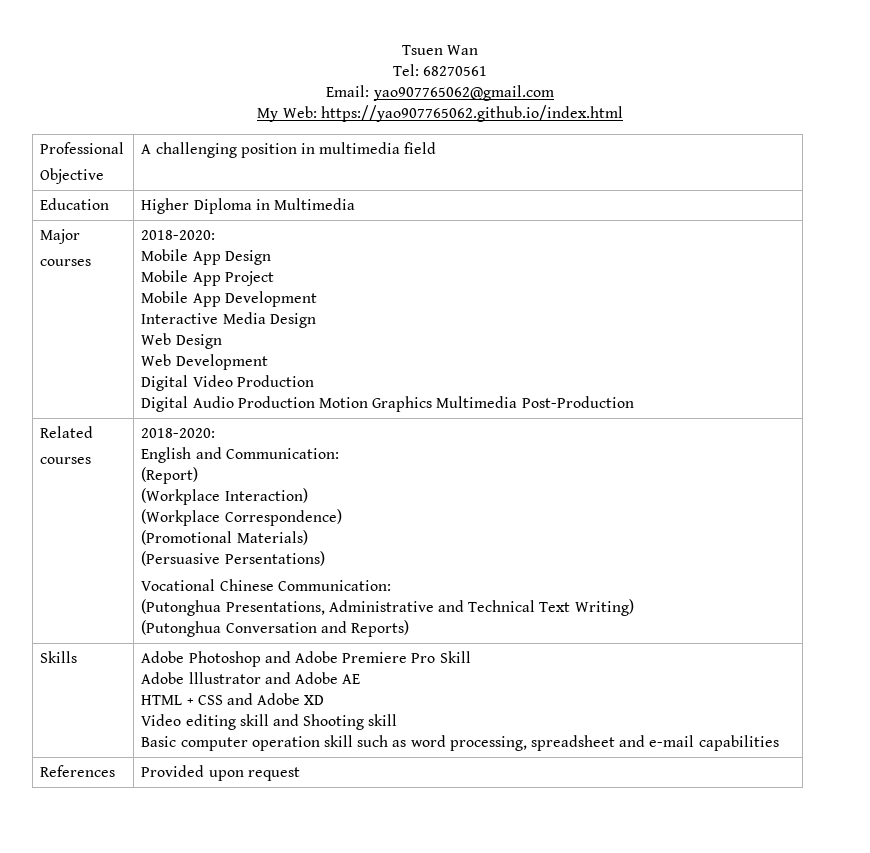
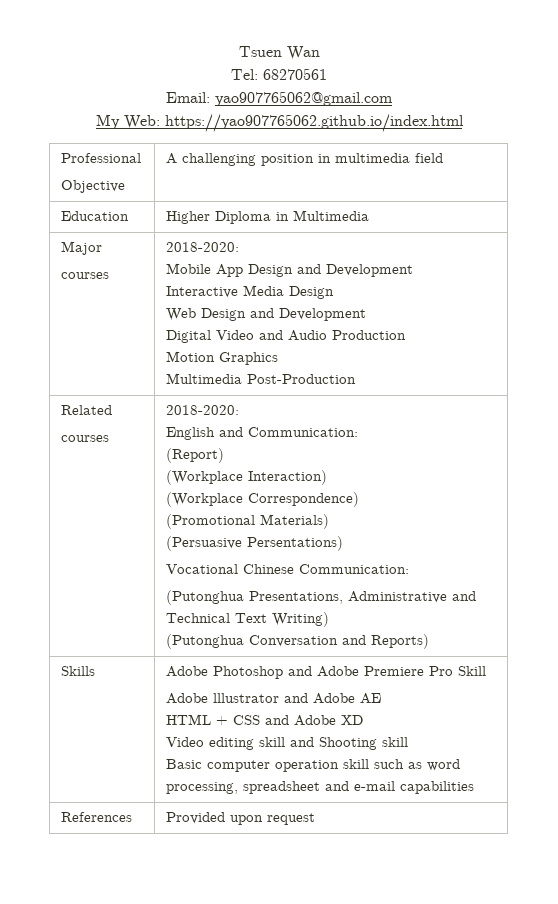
[141,270,274,286] [141,291,221,307] // Mobile App Project // Mobile App -> [297,264,322,274] and
[141,354,172,366] // Web -> [250,308,275,318] and
(233, 381) none -> [259,330,328,341] and Audio
[141,396,315,412] Digital Audio Production -> (407, 335) none
(433, 404) none -> (279, 358) //

